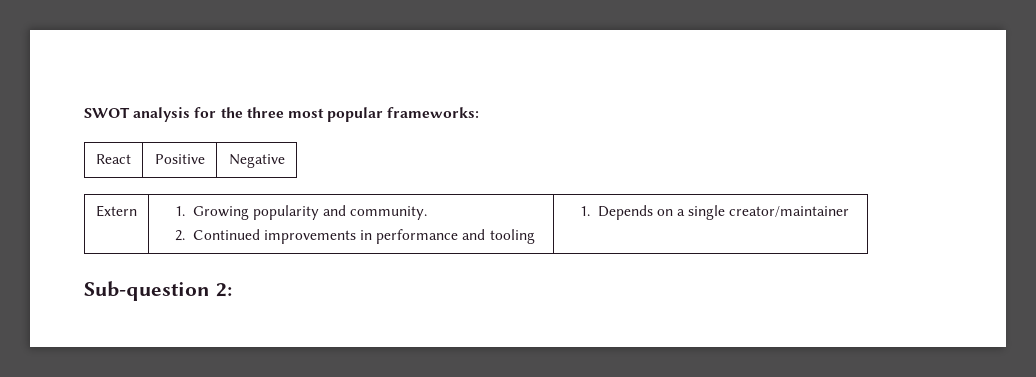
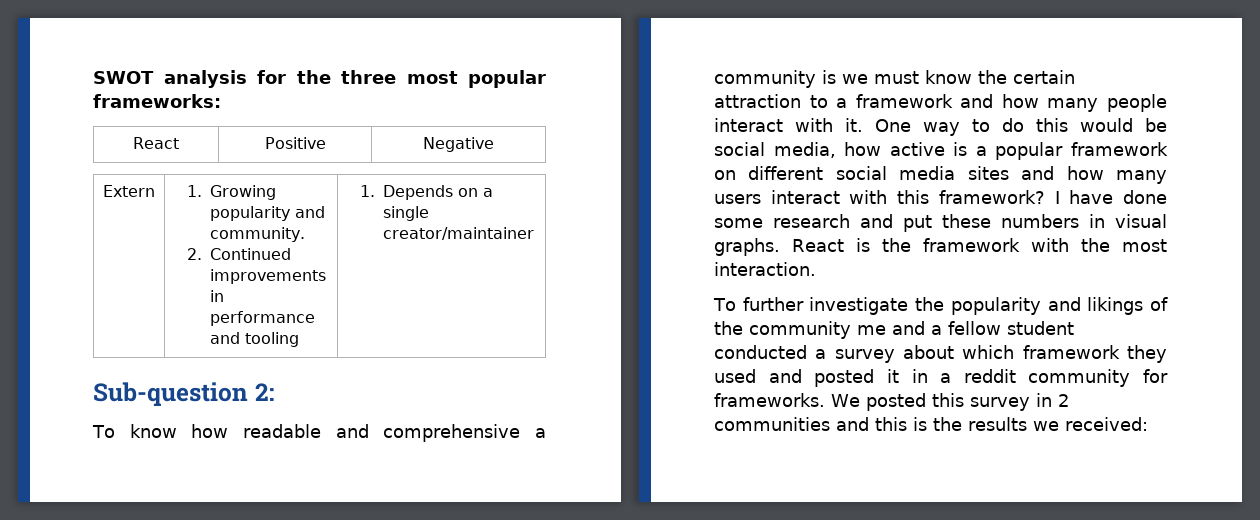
(232, 290) none -> [92,424,546,442] [714,70,1075,88] [714,94,1167,112] [714,118,1167,136] [714,142,1168,160] [714,166,1167,184] [714,190,1167,204] [714,214,1167,232] [714,238,1167,256] [714,262,816,276] [713,297,1168,315] [714,321,1074,339] [714,345,1167,363] [714,369,1168,387] [714,393,1069,411] [714,417,1148,431] // To know how readable and comprehensive a community is we must know the certain attraction to a framework and how many people interact with it. One way to do this would be social media, how active is a popular framework on different social media sites and how many users interact with this framework? I have done some research and put these numbers in visual graphs. React is the framework with the most interaction. // To further investigate the popularity and likings of the community me and a fellow student conducted a survey about which framework they used and posted it in a reddit community for frameworks. We posted this survey in 2 communities and this is the results we received:

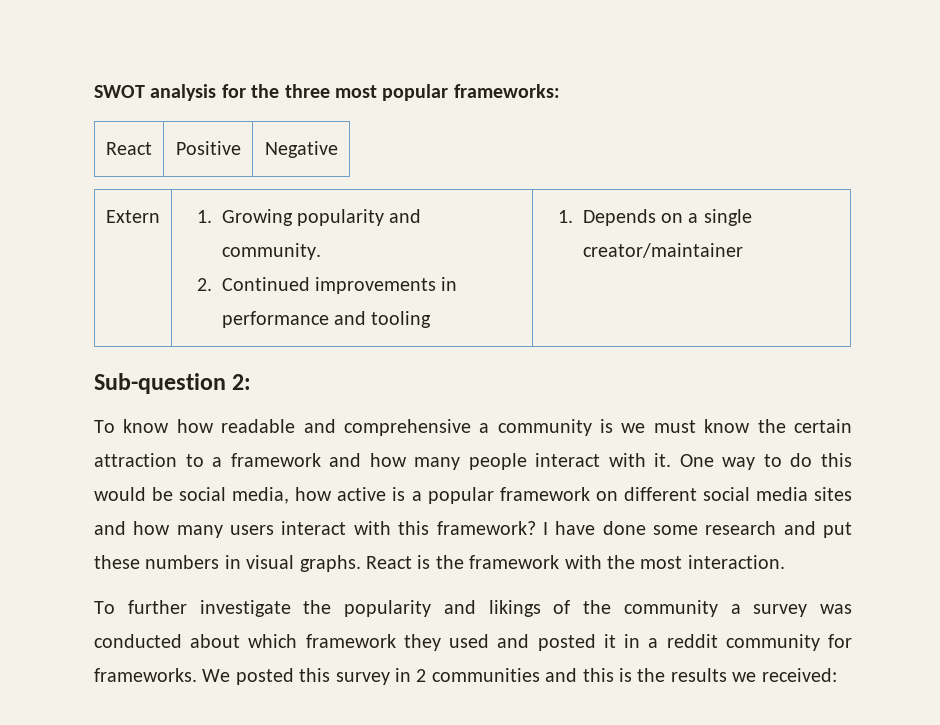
[857,321,1074,335] [714,345,895,363] me and a fellow student conducted a survey -> [730,604,852,617] [94,634,182,648] a survey was conducted

